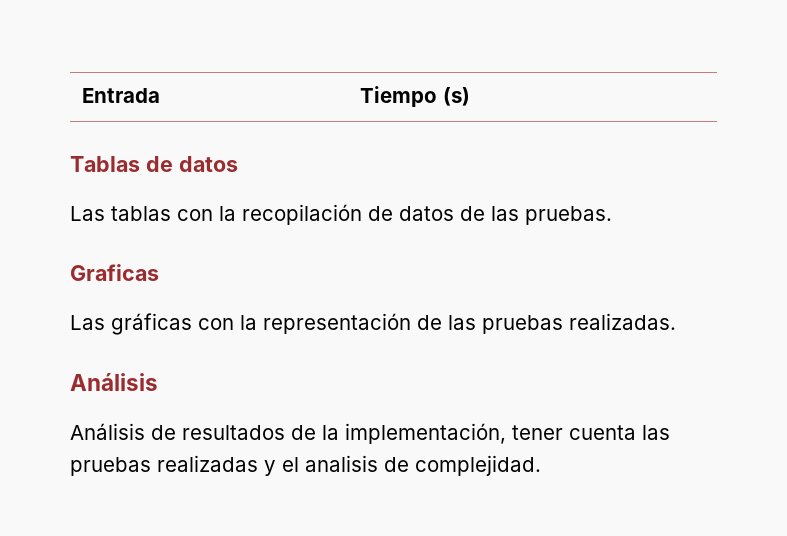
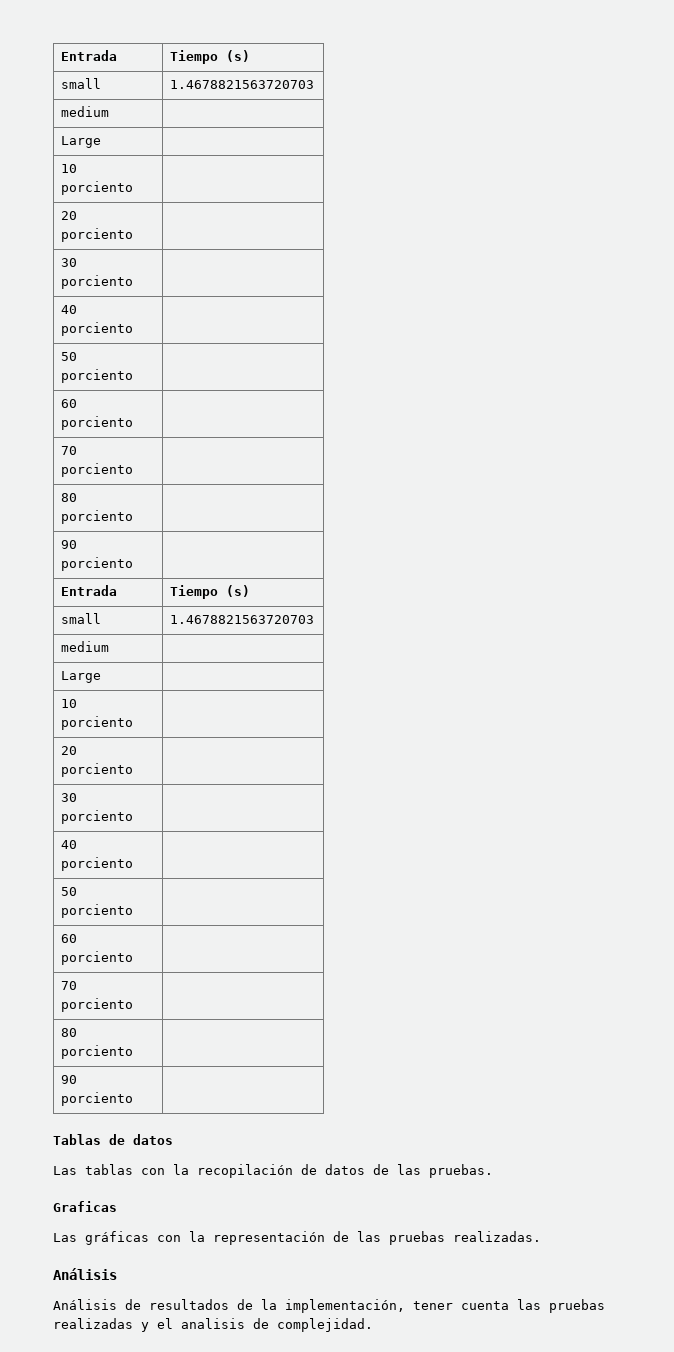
[82,88,161,103] [360,86,471,107] Entrada | Tiempo (s) -> [61,50,118,61] [170,50,251,64] [61,78,102,89] [170,80,315,89] [61,106,110,117] [61,136,102,148] [61,164,78,173] [61,181,134,195] [61,211,78,220] [61,228,134,242] [61,258,78,267] [61,275,134,289] [61,305,78,314] [61,322,134,336] [61,352,78,361] [61,369,134,383] [61,399,78,408] [61,416,134,430] [61,446,78,455] [61,463,134,477] [61,493,78,502] [61,510,134,524] [61,540,78,549] [61,557,134,571] [61,585,118,596] [170,585,251,599] [61,613,102,624] [170,615,315,624] [61,641,110,652] [61,671,102,683] [61,699,78,708] [61,716,134,730] [61,746,78,755] [61,763,134,777] [61,793,78,802] [61,810,134,824] [61,840,78,849] [61,857,134,871] [61,887,78,896] [61,904,134,918] [61,934,78,943] [61,951,134,965] [61,981,78,990] [61,998,134,1012] [61,1028,78,1037] [61,1045,134,1059] [61,1075,78,1084] [61,1092,134,1106] Entrada | Tiempo (s) // small | 1.4678821563720703 // medium | // Large | // 10 porciento | // 20 porciento | // 30 porciento | // 40 porciento | // 50 porciento | // 60 porciento | // 70 porciento | // 80 porciento | // 90 porciento | // Entrada | Tiempo (s) // small | 1.4678821563720703 // medium | // Large | // 10 porciento | // 20 porciento | // 30 porciento | // 40 porciento | // 50 porciento | // 60 porciento | // 70 porciento | // 80 porciento | // 90 porciento |

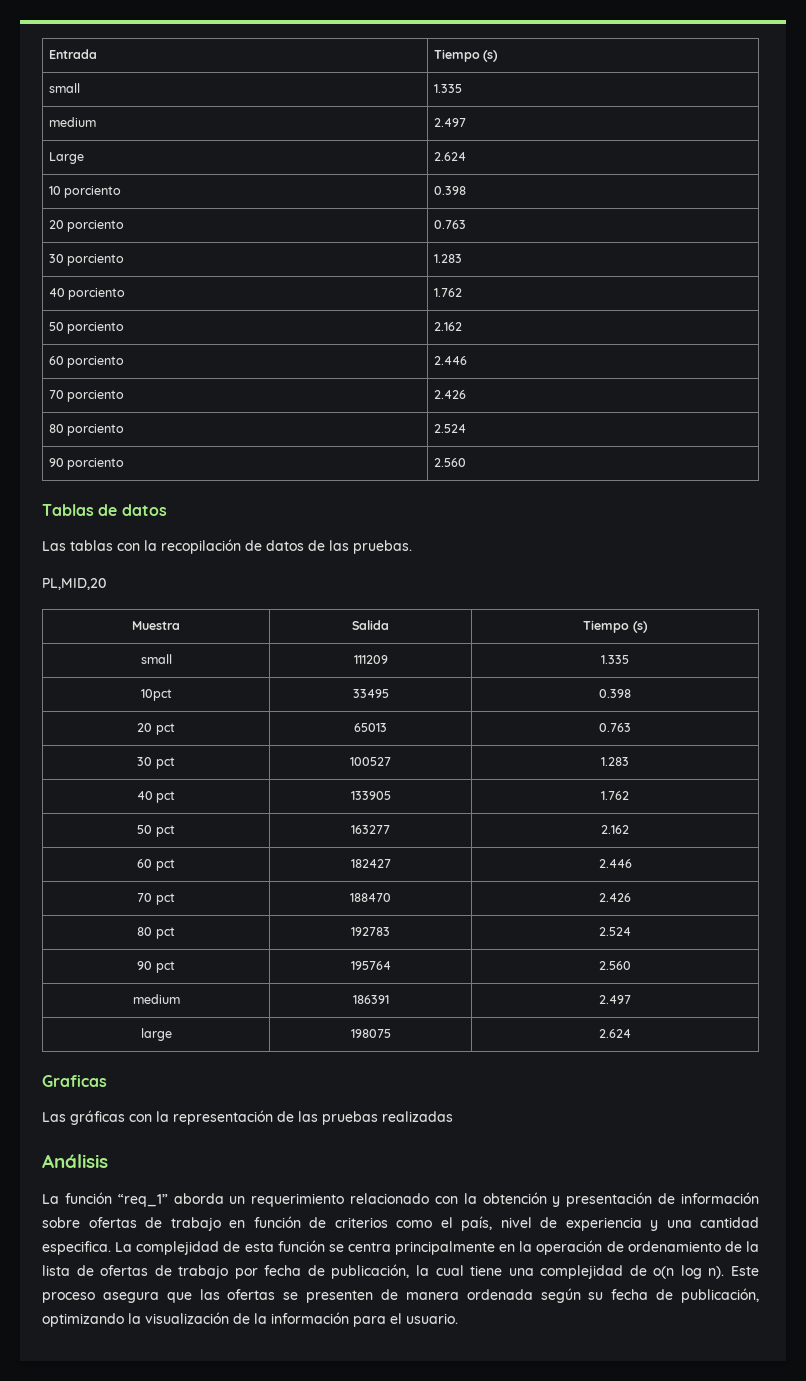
[61,50,118,61] [170,50,251,64] [61,78,102,89] [170,80,315,89] [61,106,110,117] [61,136,102,148] [61,164,78,173] [61,181,134,195] [61,211,78,220] [61,228,134,242] [61,258,78,267] [61,275,134,289] [61,305,78,314] [61,322,134,336] [61,352,78,361] [61,369,134,383] [61,399,78,408] [61,416,134,430] [61,446,78,455] [61,463,134,477] [61,493,78,502] [61,510,134,524] [61,540,78,549] [61,557,134,571] [61,585,118,596] [170,585,251,599] [61,613,102,624] [170,615,315,624] [61,641,110,652] [61,671,102,683] [61,699,78,708] [61,716,134,730] [61,746,78,755] [61,763,134,777] [61,793,78,802] [61,810,134,824] [61,840,78,849] [61,857,134,871] [61,887,78,896] [61,904,134,918] [61,934,78,943] [61,951,134,965] [61,981,78,990] [61,998,134,1012] [61,1028,78,1037] [61,1045,134,1059] [61,1075,78,1084] [61,1092,134,1106] Entrada | Tiempo (s) // small | 1.4678821563720703 // medium | // Large | // 10 porciento | // 20 porciento | // 30 porciento | // 40 porciento | // 50 porciento | // 60 porciento | // 70 porciento | // 80 porciento | // 90 porciento | // Entrada | Tiempo (s) // small | 1.4678821563720703 // medium | // Large | // 10 porciento | // 20 porciento | // 30 porciento | // 40 porciento | // 50 porciento | // 60 porciento | // 70 porciento | // 80 porciento | // 90 porciento | -> [48,49,97,59] [433,49,499,62] [48,83,80,93] [433,84,462,93] [48,117,96,127] [433,118,466,127] [48,152,84,164] [433,152,466,161] [48,186,122,198] [433,186,466,195] [48,220,125,232] [433,220,466,229] [48,254,125,266] [433,254,462,263] [48,288,126,300] [433,288,462,297] [48,322,125,334] [433,322,462,331] [48,356,125,368] [433,356,467,365] [48,390,125,402] [433,390,466,399] [48,424,125,436] [433,424,466,433] [48,458,125,470] [433,458,466,467] Entrada | Tiempo (s) // small | 1.335 // medium | 2.497 // Large | 2.624 // 10 porciento | 0.398 // 20 porciento | 0.763 // 30 porciento | 1.283 // 40 porciento | 1.762 // 50 porciento | 2.162 // 60 porciento | 2.446 // 70 porciento | 2.426 // 80 porciento | 2.524 // 90 porciento | 2.560
(493, 1171) none -> [42,578,106,590] [132,621,180,630] [352,620,389,630] [583,620,648,633] [140,654,172,664] [353,655,388,664] [601,655,629,664] [140,689,172,701] [352,689,389,698] [599,689,631,698] [137,723,175,735] [354,723,387,732] [599,723,631,732] [137,757,175,769] [350,757,391,766] [601,757,629,766] [136,791,176,803] [350,791,391,800] [601,791,629,800] [137,825,175,837] [351,825,390,834] [601,825,629,834] [137,859,175,871] [350,859,391,868] [598,859,632,868] [137,893,175,905] [350,893,391,902] [599,893,631,902] [137,927,175,939] [351,927,390,936] [599,927,631,936] [137,961,175,973] [350,961,391,970] [599,961,631,970] [132,994,180,1004] [352,995,389,1004] [599,995,631,1004] [140,1028,172,1041] [350,1029,391,1038] [599,1029,631,1038] // PL,MID,20 // Muestra | Salida | Tiempo (s) // small | 111209 | 1.335 // 10pct | 33495 | 0.398 // 20 pct | 65013 | 0.763 // 30 pct | 100527 | 1.283 // 40 pct | 133905 | 1.762 // 50 pct | 163277 | 2.162 // 60 pct | 182427 | 2.446 // 70 pct | 188470 | 2.426 // 80 pct | 192783 | 2.524 // 90 pct | 195764 | 2.560 // medium | 186391 | 2.497 // large | 198075 | 2.624
[453,1231,541,1242] realizadas. -> [382,1111,453,1122] realizadas
[53,1299,605,1313] [53,1318,373,1332] Análisis de resultados de la implementación, tener cuenta las pruebas realizadas y el analisis de complejidad. -> [42,1192,759,1207] [42,1216,759,1231] [42,1240,759,1255] [42,1264,759,1279] [42,1288,759,1303] [42,1312,458,1327] La función “req_1” aborda un requerimiento relacionado con la obtención y presentación de información sobre ofertas de trabajo en función de criterios como el país, nivel de experiencia y una cantidad especifica. La complejidad de esta función se centra principalmente en la operación de ordenamiento de la lista de ofertas de trabajo por fecha de publicación, la cual tiene una complejidad de o(n log n). Este proceso asegura que las ofertas se presenten de manera ordenada según su fecha de publicación, optimizando la visualización de la información para el usuario.

